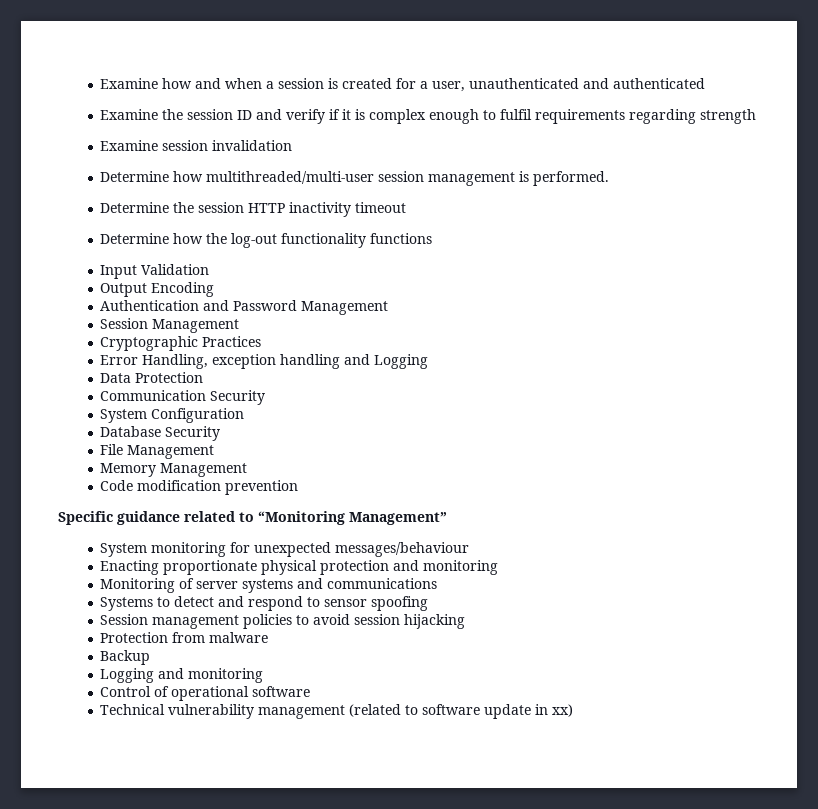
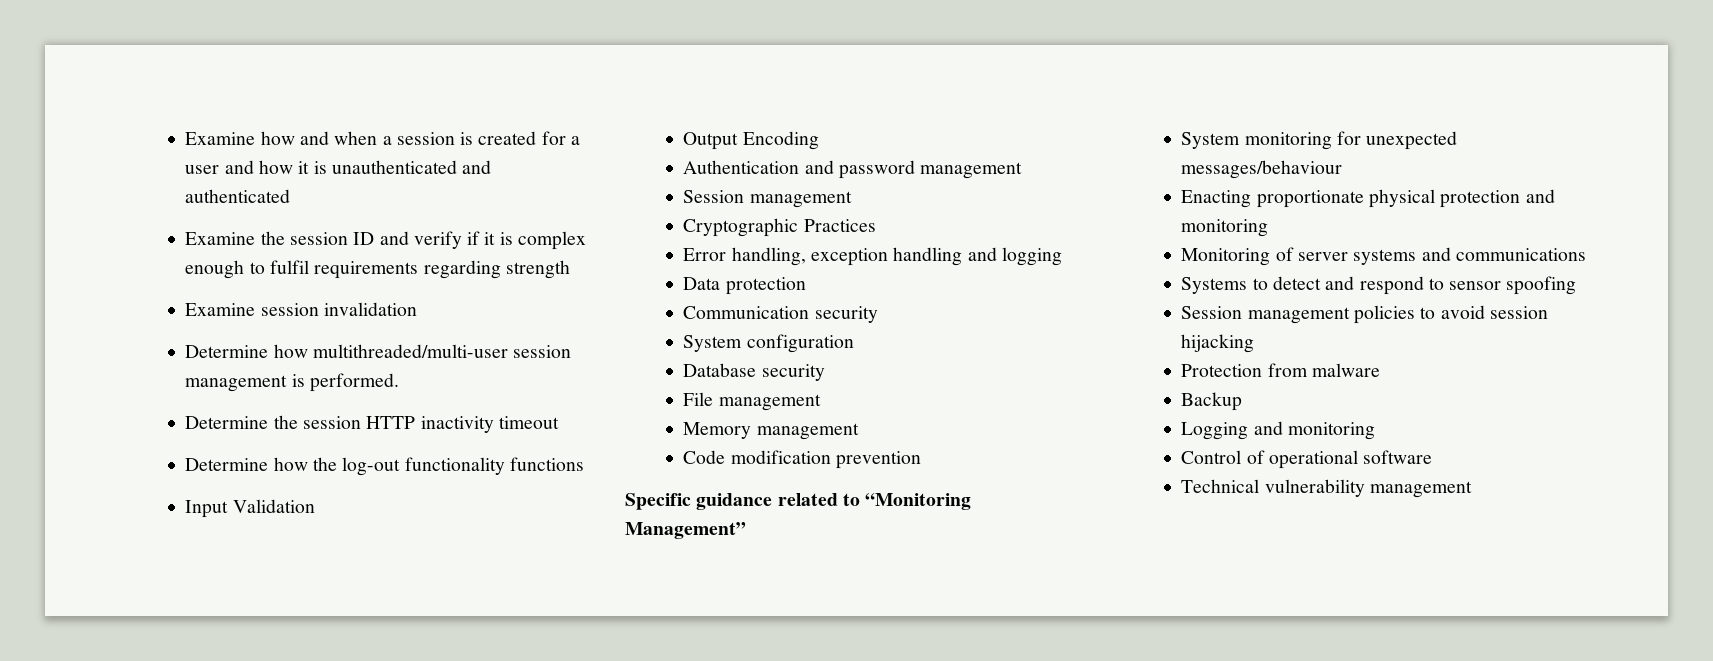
[432,81,466,92] user, -> [185,160,327,174] user and how it is
[233,300,389,315] [100,318,240,333] Password Management // Session Management -> [838,160,1023,179] [683,190,852,208] password management // Session management
[142,354,209,369] Handling, -> [731,247,806,266] handling,
[374,354,429,369] Logging -> [1001,247,1062,266] logging
[135,372,204,383] Protection -> [725,277,806,295] protection
[210,390,266,405] [100,408,245,423] Security // System Configuration -> [814,306,878,323] [683,334,854,353] security // System configuration
[165,426,221,441] Security -> [761,364,825,381] security
[127,445,215,459] Management -> [718,394,821,411] management
[160,463,248,477] Management -> [756,423,859,440] management
[349,704,574,719] (related to software update in xx) -> (1472, 489) none

